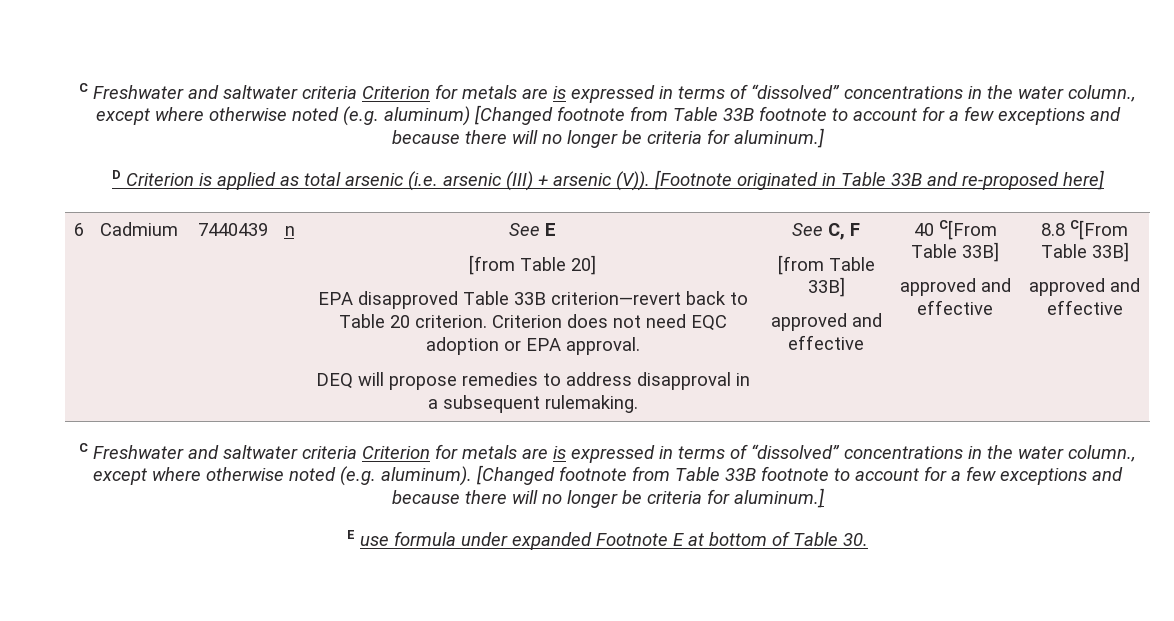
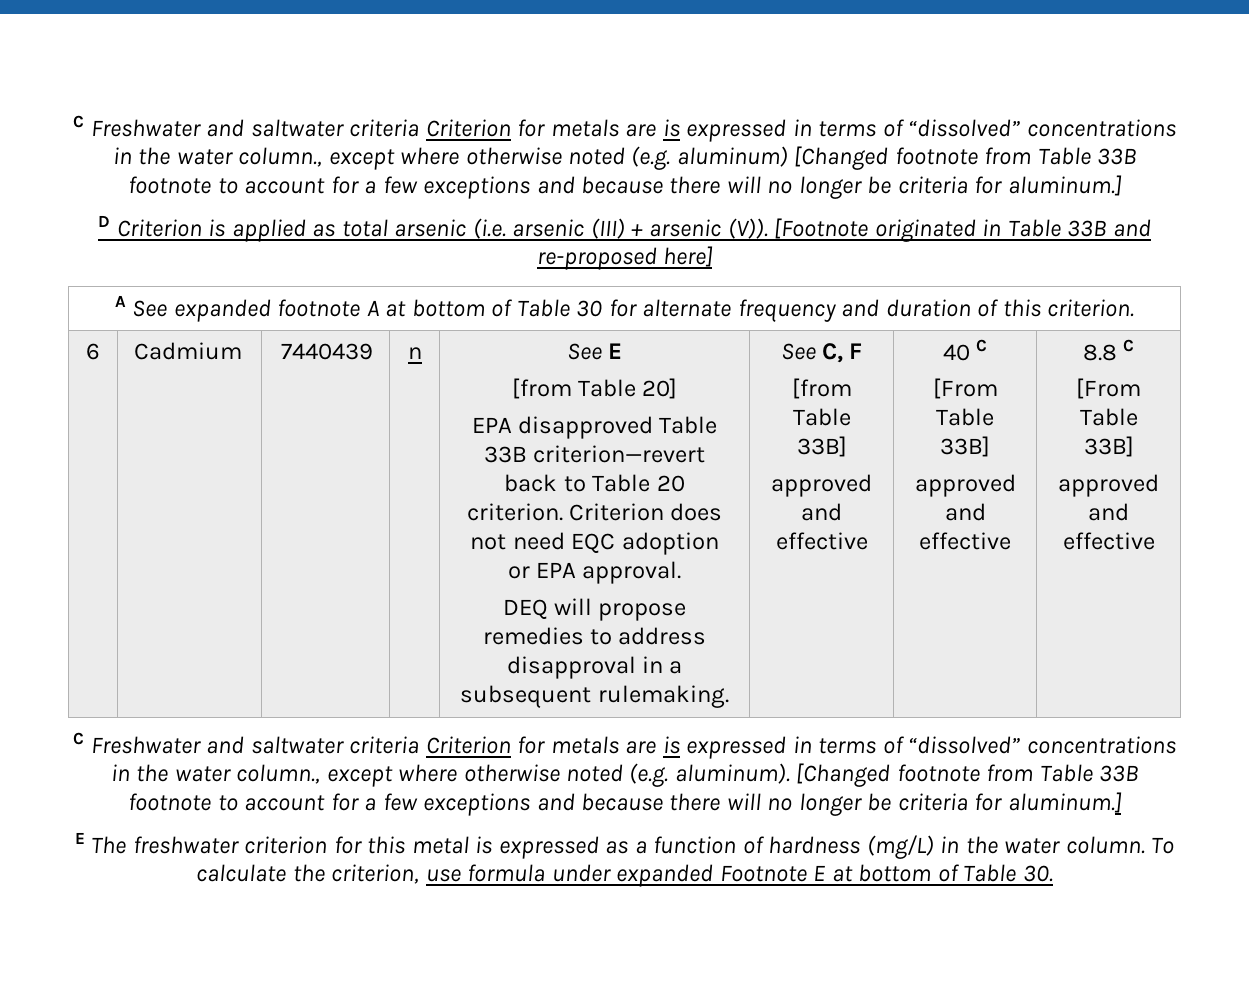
(1104, 180) none -> [114,295,1135,322] // A See expanded footnote A at bottom of Table 30 for alternate frequency and duration of this criterion.
[938,220,997,240] C[From -> [976,339,988,352] [932,378,998,399] C // [From
[1070,220,1128,240] C[From -> [1123,339,1135,352] [1076,378,1141,399] C // [From
(355, 534) none -> [91,835,1175,859] [196,864,420,884] The freshwater criterion for this metal is expressed as a function of hardness (mg/L) in the water column. To calculate the criterion,

